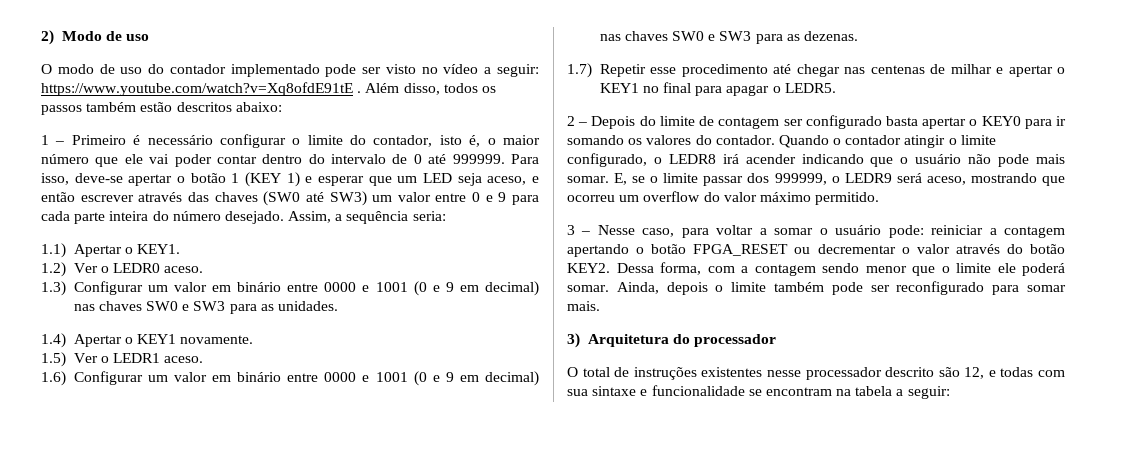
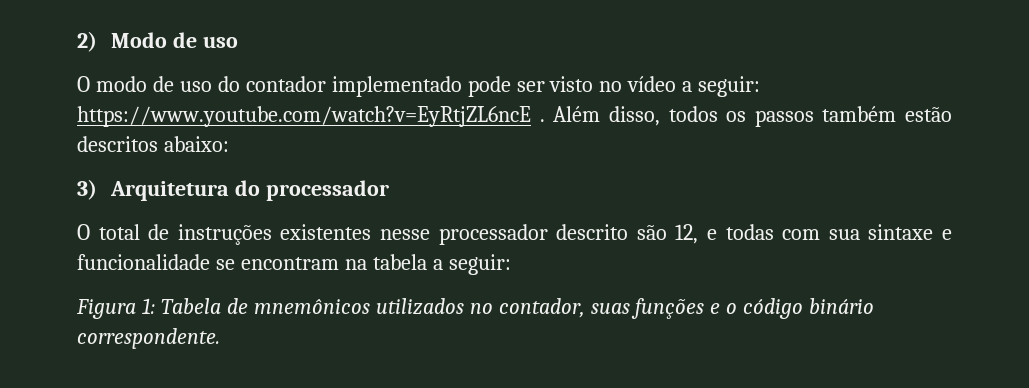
[41,82,353,96] https://www.youtube.com/watch?v=Xq8ofdE91tE -> [77,106,531,127] https://www.youtube.com/watch?v=EyRtjZL6ncE
[41,134,540,148] [41,154,539,167] [41,172,540,187] [41,191,540,206] [41,211,446,224] [41,243,181,258] [41,262,204,277] [41,281,540,296] [73,301,339,314] [41,333,254,348] [41,352,204,367] [41,371,540,386] [599,31,859,44] [567,63,1065,78] [599,82,836,96] [567,115,1066,129] [567,135,996,148] [567,153,1065,167] [567,173,1065,186] [567,191,880,205] [567,225,1065,238] [567,244,1065,257] [567,262,1065,276] [567,281,1066,295] [567,301,600,311] // 1 – Primeiro é necessário configurar o limite do contador, isto é, o maior número que ele vai poder contar dentro do intervalo de 0 até 999999. Para isso, deve-se apertar o botão 1 (KEY 1) e esperar que um LED seja aceso, e então escrever através das chaves (SW0 até SW3) um valor entre 0 e 9 para cada parte inteira do número desejado. Assim, a sequência seria: // 1.1) Apertar o KEY1. // 1.2) Ver o LEDR0 aceso. // 1.3) Configurar um valor em binário entre 0000 e 1001 (0 e 9 em decimal) nas chaves SW0 e SW3 para as unidades. // 1.4) Apertar o KEY1 novamente. // 1.5) Ver o LEDR1 aceso. // 1.6) Configurar um valor em binário entre 0000 e 1001 (0 e 9 em decimal) nas chaves SW0 e SW3 para as dezenas. // 1.7) Repetir esse procedimento até chegar nas centenas de milhar e apertar o KEY1 no final para apagar o LEDR5. // 2 – Depois do limite de contagem ser configurado basta apertar o KEY0 para ir somando os valores do contador. Quando o contador atingir o limite configurado, o LEDR8 irá acender indicando que o usuário não pode mais somar. E, se o limite passar dos 999999, o LEDR9 será aceso, mostrando que ocorreu um overflow do valor máximo permitido. // 3 – Nesse caso, para voltar a somar o usuário pode: reiniciar a contagem apertando o botão FPGA_RESET ou decrementar o valor através do botão KEY2. Dessa forma, com a contagem sendo menor que o limite ele poderá somar. Ainda, depois o limite também pode ser reconfigurado para somar mais. -> (229, 144) none
(950, 392) none -> [76,298,875,319] [77,328,220,349] // Figura 1: Tabela de mnemônicos utilizados no contador, suas funções e o código binário correspondente.

